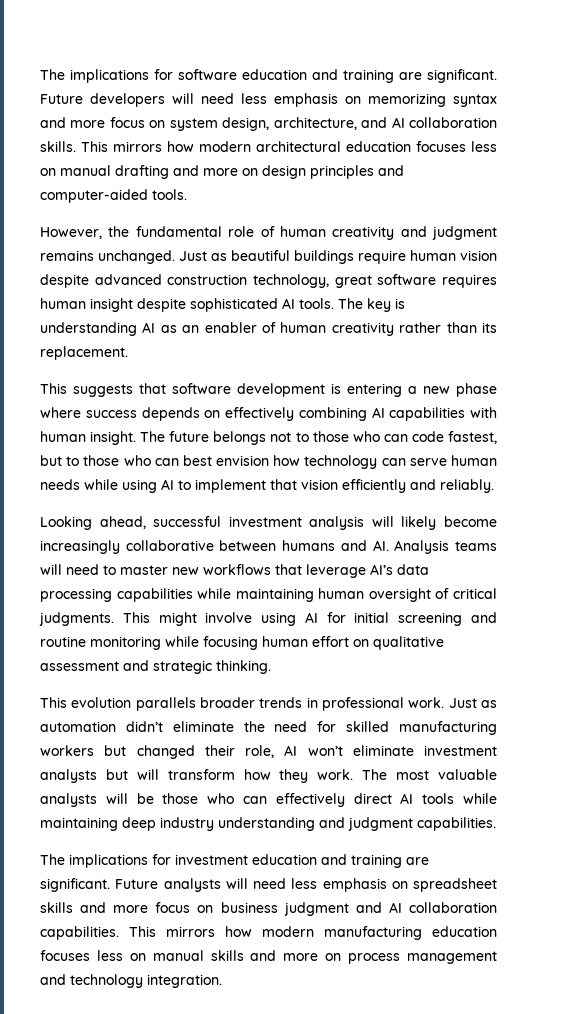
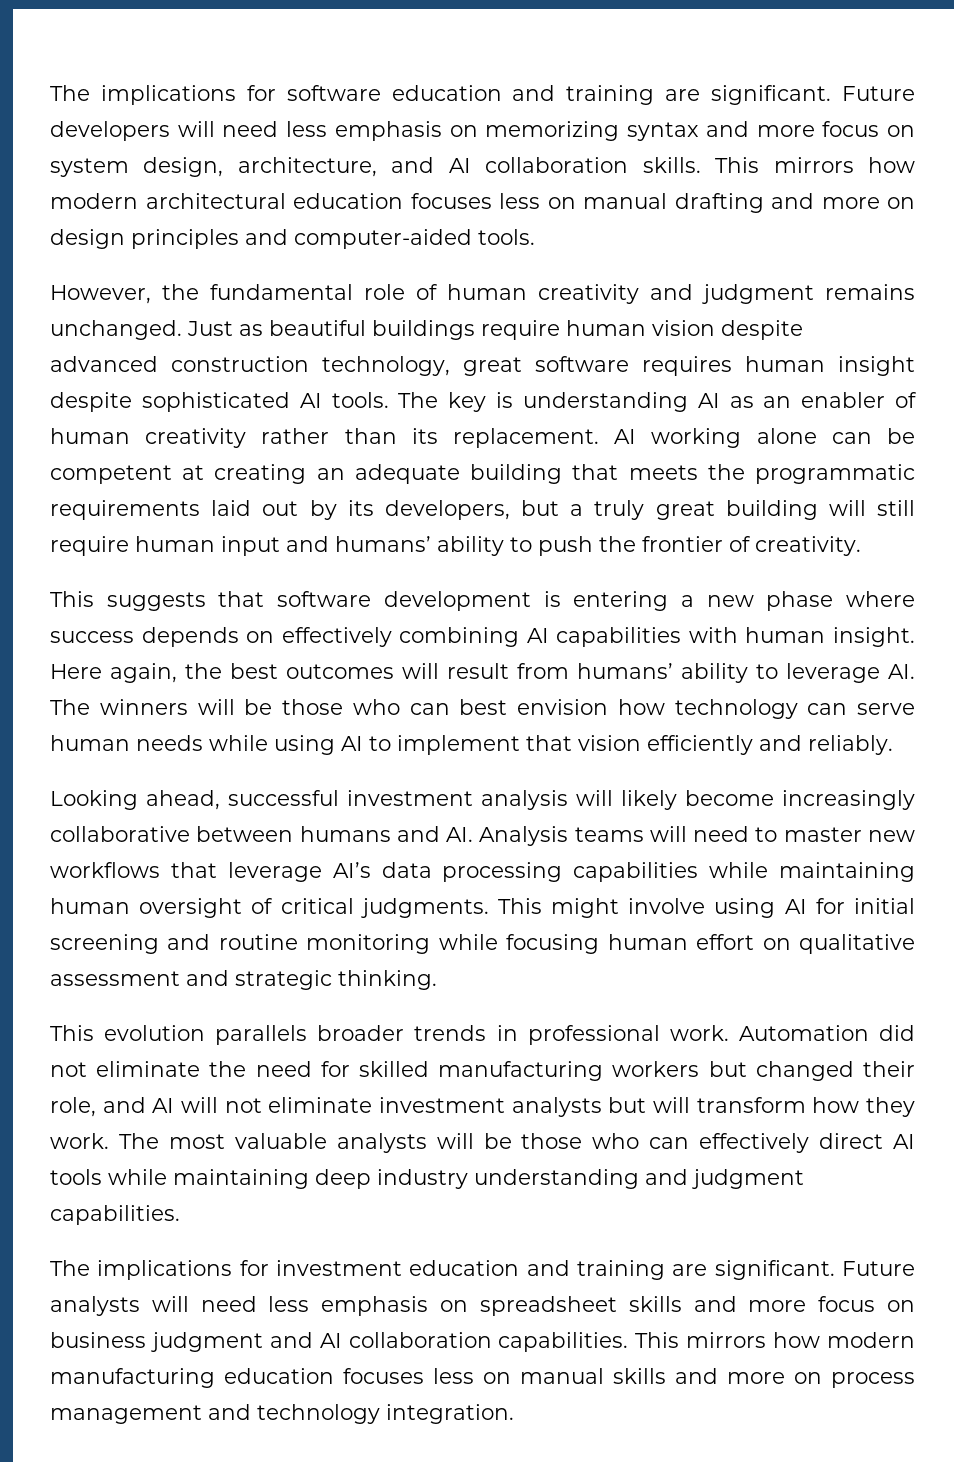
(128, 353) none -> [614,428,916,448] [50,464,915,484] [50,500,915,520] [50,536,861,556] AI working alone can be competent at creating an adequate building that meets the programmatic requirements laid out by its developers, but a truly great building will still require human input and humans’ ability to push the frontier of creativity.
[140,431,497,445] [40,455,80,466] The future belongs not to those who can code fastest, but to -> [50,663,915,683] [50,699,273,715] Here again, the best outcomes will result from humans’ ability to leverage AI. The winners will be
[448,698,497,708] [40,721,163,732] Just as automation didn’t -> [738,1025,915,1041] [50,1062,87,1077] Automation did not
[284,745,343,756] AI won’t -> [102,1097,262,1113] and AI will not

